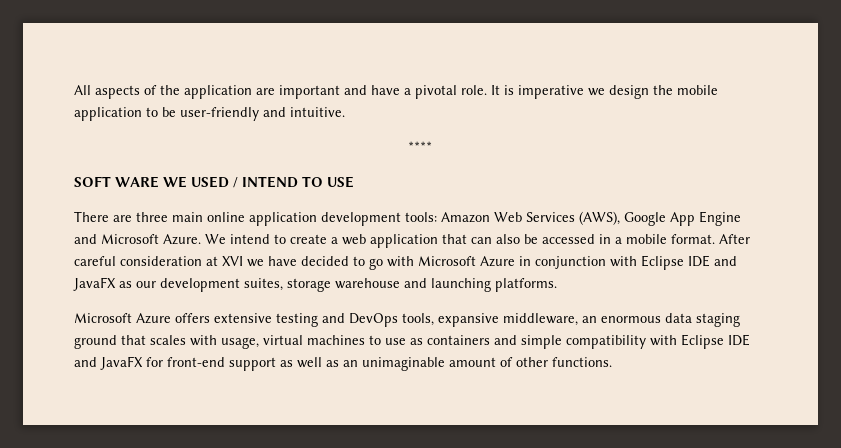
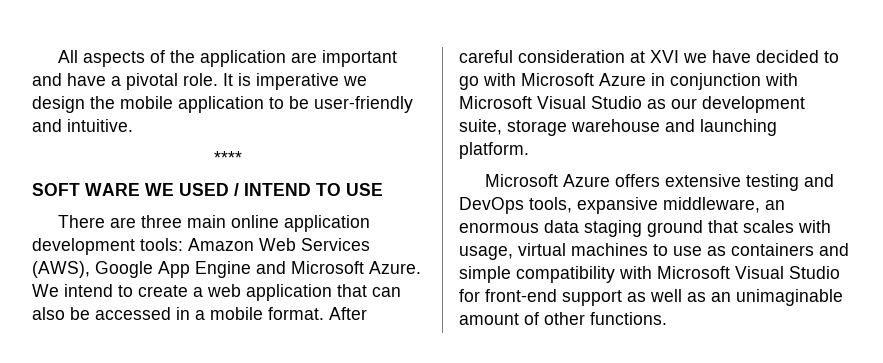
[641,255,737,270] [73,277,116,291] Eclipse IDE and JavaFX -> [459,96,642,109] Microsoft Visual Studio
[244,278,283,291] suites, -> [459,119,502,135] suite,
[495,278,557,292] platforms. -> [459,142,529,159] platform.
[681,334,750,349] [74,356,143,370] Eclipse IDE and JavaFX -> [657,266,840,279] Microsoft Visual Studio

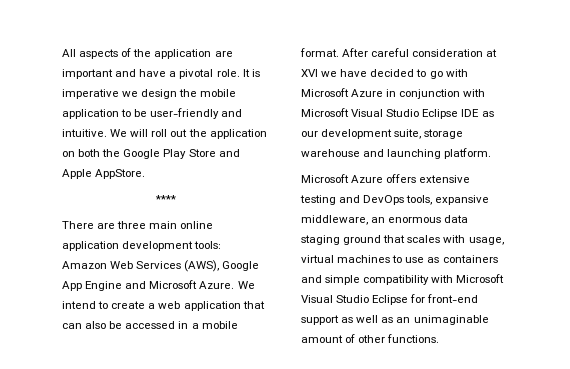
[214,151,242,164] [32,183,383,196] // **** // SOFT WARE WE USED / INTEND TO USE -> [110,129,267,139] [62,149,240,159] [62,169,146,179] [154,195,176,203] We will roll out the application on both the Google Play Store and Apple AppStore. // ****
(642, 102) none -> [422,109,480,119] Eclipse IDE
(840, 272) none -> [372,295,409,305] Eclipse

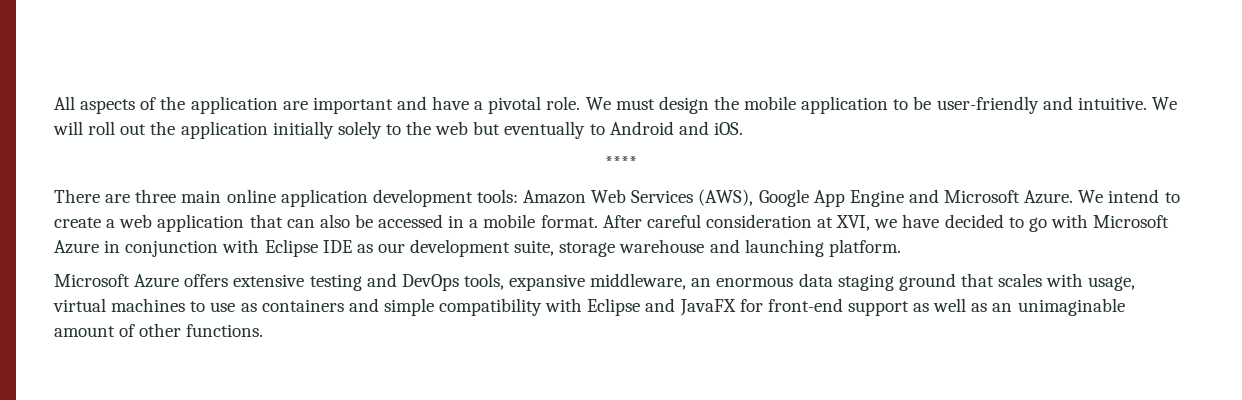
[242,69,260,77] [62,89,139,99] It is imperative we -> [585,97,655,110] We must
[62,149,240,159] [62,169,146,179] on both the Google Play Store and Apple AppStore. -> [272,121,743,139] initially solely to the web but eventually to Android and iOS.
[301,69,318,77] XVI -> [836,215,871,231] XVI,
[301,108,420,117] Microsoft Visual Studio -> (260, 246) none
[456,274,505,283] [301,295,409,305] Microsoft Visual Studio Eclipse -> [587,298,736,316] Eclipse and JavaFX

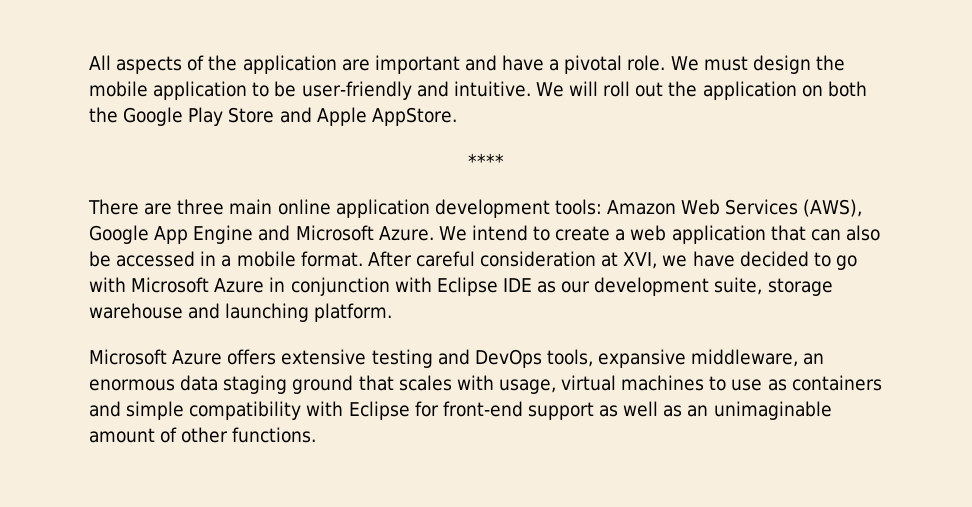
[272,121,743,139] initially solely to the web but eventually to Android and iOS. -> [801,81,867,97] [89,107,457,126] on both the Google Play Store and Apple AppStore.
[645,298,736,316] and JavaFX -> (410, 410) none

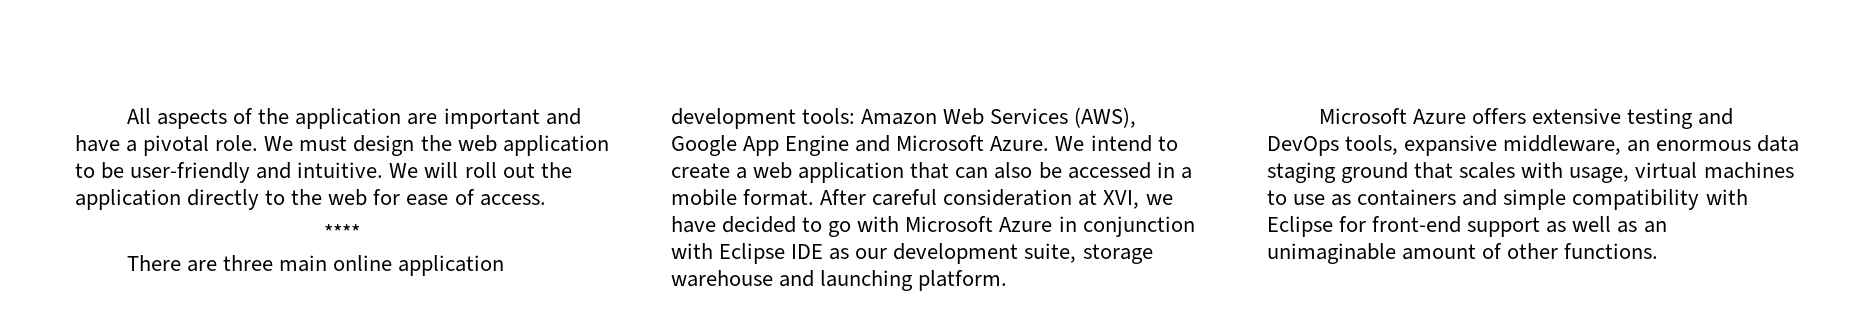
[89,81,148,97] mobile -> [457,135,497,152] web
[801,81,867,97] [89,107,457,126] on both the Google Play Store and Apple AppStore. -> [187,189,546,210] directly to the web for ease of access.

